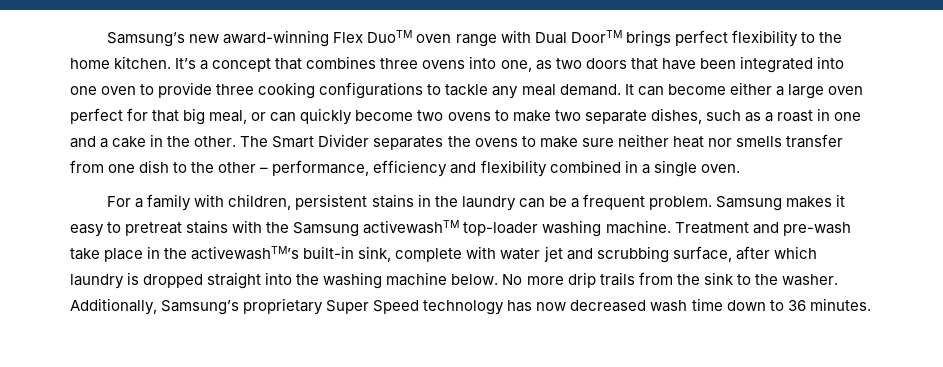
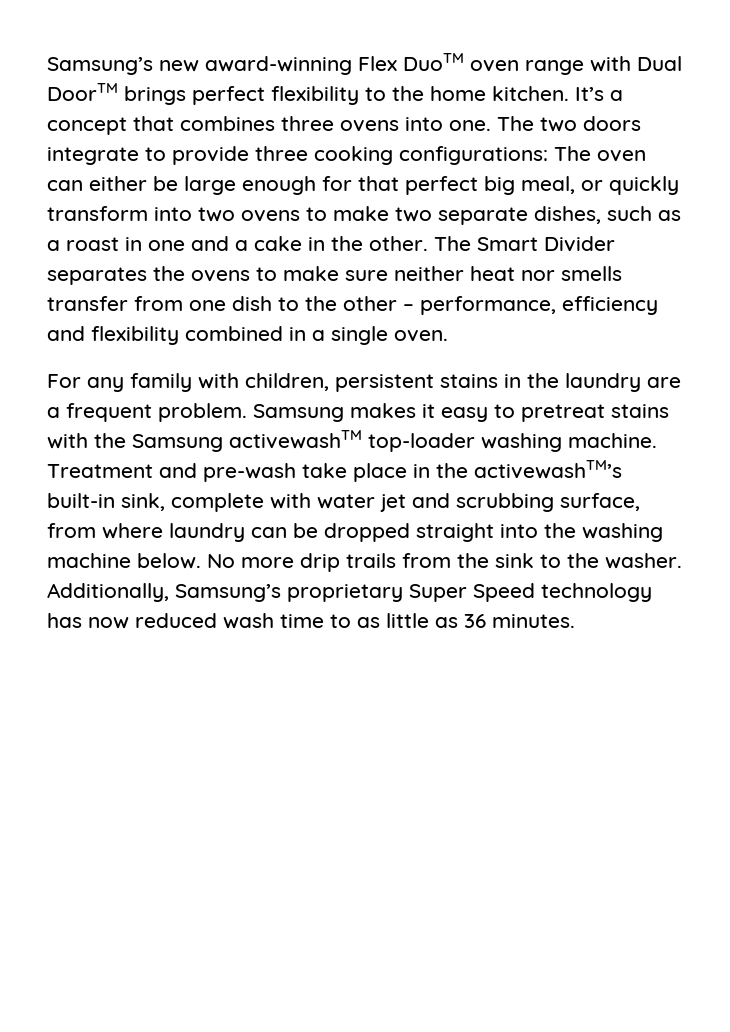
[500,56,844,73] [70,82,863,99] [70,108,123,124] one, as two doors that have been integrated into one oven to provide three cooking configurations to tackle any meal demand. It can become either a large oven perfect -> [449,116,641,132] [47,146,646,165] [47,176,316,195] one. The two doors integrate to provide three cooking configurations: The oven can either be large enough
(180, 116) none -> [405,176,478,195] perfect
[270,108,414,125] can quickly become -> [609,176,679,195] [47,206,192,221] quickly transform into
[135,198,144,208] a -> [87,377,124,392] any
[518,196,567,208] can be -> [647,377,681,388] are
[735,246,817,260] [70,272,140,289] after which laundry is -> [47,523,318,542] from where laundry can be
[570,300,647,312] decreased -> [135,613,217,628] reduced
[726,300,784,311] down to -> [330,613,458,628] to as little as

